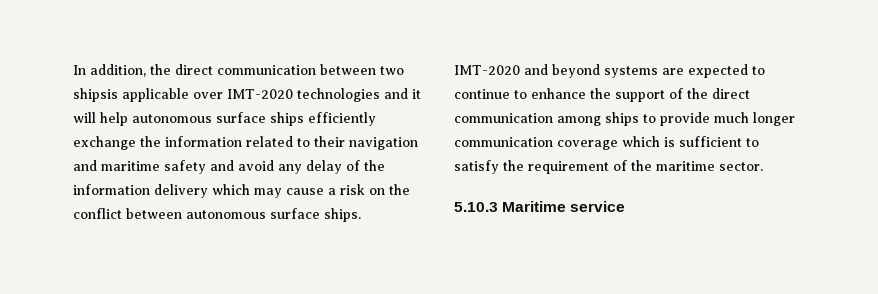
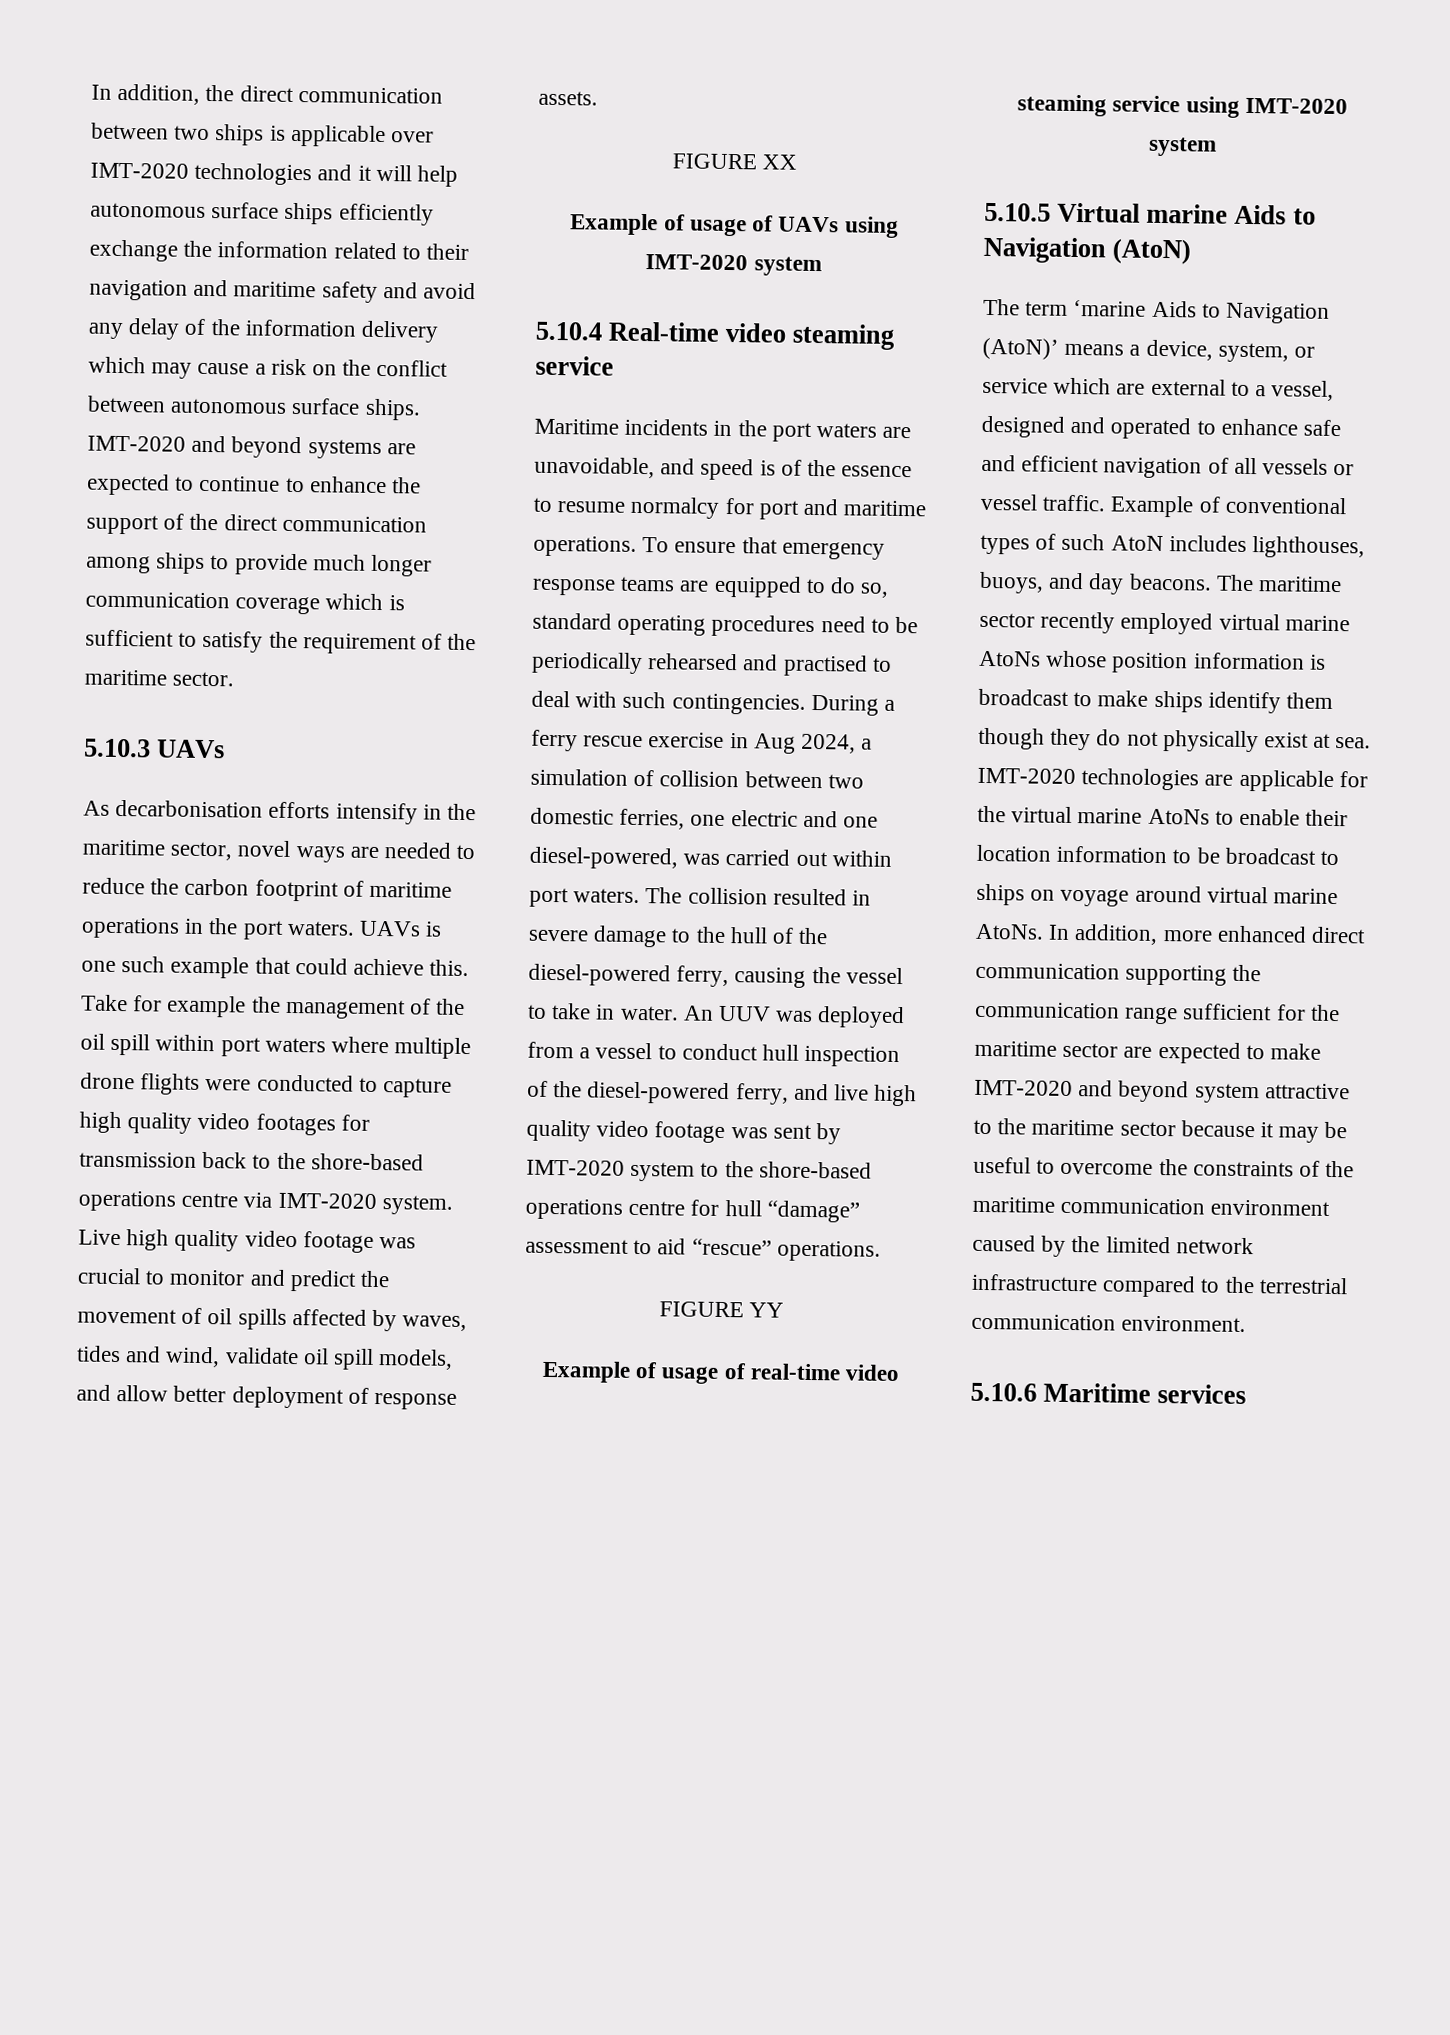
[73,88,118,102] shipsis -> [215,124,286,146] ships is
[502,201,626,212] Maritime service -> [156,739,226,759] [83,799,477,825] [82,839,476,863] [82,877,453,902] [81,917,443,940] [81,956,470,979] [81,994,466,1020] [80,1033,472,1060] [80,1072,453,1098] [79,1111,370,1136] [79,1151,424,1171] [78,1190,453,1215] [78,1229,417,1253] [77,1267,391,1292] [77,1307,468,1332] [76,1345,454,1370] [76,1384,458,1410] [538,90,598,106] [671,153,798,170] [570,213,899,238] [645,254,822,277] [535,321,895,350] [535,355,614,376] [534,418,912,442] [534,456,913,481] [533,496,927,520] [533,535,885,560] [532,575,890,598] [532,612,919,638] [531,651,892,677] [531,690,896,716] [531,729,873,754] [530,768,864,789] [530,807,879,830] [529,846,892,870] [529,887,872,908] [528,925,829,948] [528,963,903,988] [527,1003,906,1029] [527,1041,901,1068] [527,1080,918,1107] [526,1119,842,1145] [526,1159,872,1182] [525,1198,860,1223] [525,1238,881,1262] [658,1301,785,1318] [541,1360,901,1384] [1017,94,1348,118] [1147,136,1217,157] [984,202,1316,225] [983,236,1192,265] [983,298,1331,324] [982,337,1316,363] [982,377,1335,401] [981,415,1342,440] [981,454,1355,479] [980,493,1347,518] [980,533,1366,559] [979,571,1343,595] [979,611,1350,635] [979,650,1326,674] [978,688,1334,714] [978,727,1372,753] [977,767,1368,792] [977,805,1349,827] [976,844,1340,866] [976,883,1339,907] [975,923,1367,945] [975,962,1262,986] [975,1001,1340,1025] [974,1040,1322,1064] [974,1079,1350,1104] [973,1118,1348,1143] [973,1156,1355,1178] [972,1196,1331,1216] [972,1234,1254,1257] [971,1273,1348,1298] [971,1313,1247,1333] [970,1382,1247,1405] UAVs // As decarbonisation efforts intensify in the maritime sector, novel ways are needed to reduce the carbon footprint of maritime operations in the port waters. UAVs is one such example that could achieve this. Take for example the management of the oil spill within port waters where multiple drone flights were conducted to capture high quality video footages for transmission back to the shore-based operations centre via IMT-2020 system. Live high quality video footage was crucial to monitor and predict the movement of oil spills affected by waves, tides and wind, validate oil spill models, and allow better deployment of response assets. // FIGURE XX // Example of usage of UAVs using IMT-2020 system // 5.10.4 Real-time video steaming service // Maritime incidents in the port waters are unavoidable, and speed is of the essence to resume normalcy for port and maritime operations. To ensure that emergency response teams are equipped to do so, standard operating procedures need to be periodically rehearsed and practised to deal with such contingencies. During a ferry rescue exercise in Aug 2024, a simulation of collision between two domestic ferries, one electric and one diesel-powered, was carried out within port waters. The collision resulted in severe damage to the hull of the diesel-powered ferry, causing the vessel to take in water. An UUV was deployed from a vessel to conduct hull inspection of the diesel-powered ferry, and live high quality video footage was sent by IMT-2020 system to the shore-based operations centre for hull “damage” assessment to aid “rescue” operations. // FIGURE YY // Example of usage of real-time video steaming service using IMT-2020 system // 5.10.5 Virtual marine Aids to Navigation (AtoN) // The term ‘marine Aids to Navigation (AtoN)’ means a device, system, or service which are external to a vessel, designed and operated to enhance safe and efficient navigation of all vessels or vessel traffic. Example of conventional types of such AtoN includes lighthouses, buoys, and day beacons. The maritime sector recently employed virtual marine AtoNs whose position information is broadcast to make ships identify them though they do not physically exist at sea. IMT-2020 technologies are applicable for the virtual marine AtoNs to enable their location information to be broadcast to ships on voyage around virtual marine AtoNs. In addition, more enhanced direct communication supporting the communication range sufficient for the maritime sector are expected to make IMT-2020 and beyond system attractive to the maritime sector because it may be useful to overcome the constraints of the maritime communication environment caused by the limited network infrastructure compared to the terrestrial communication environment. // 5.10.6 Maritime services

